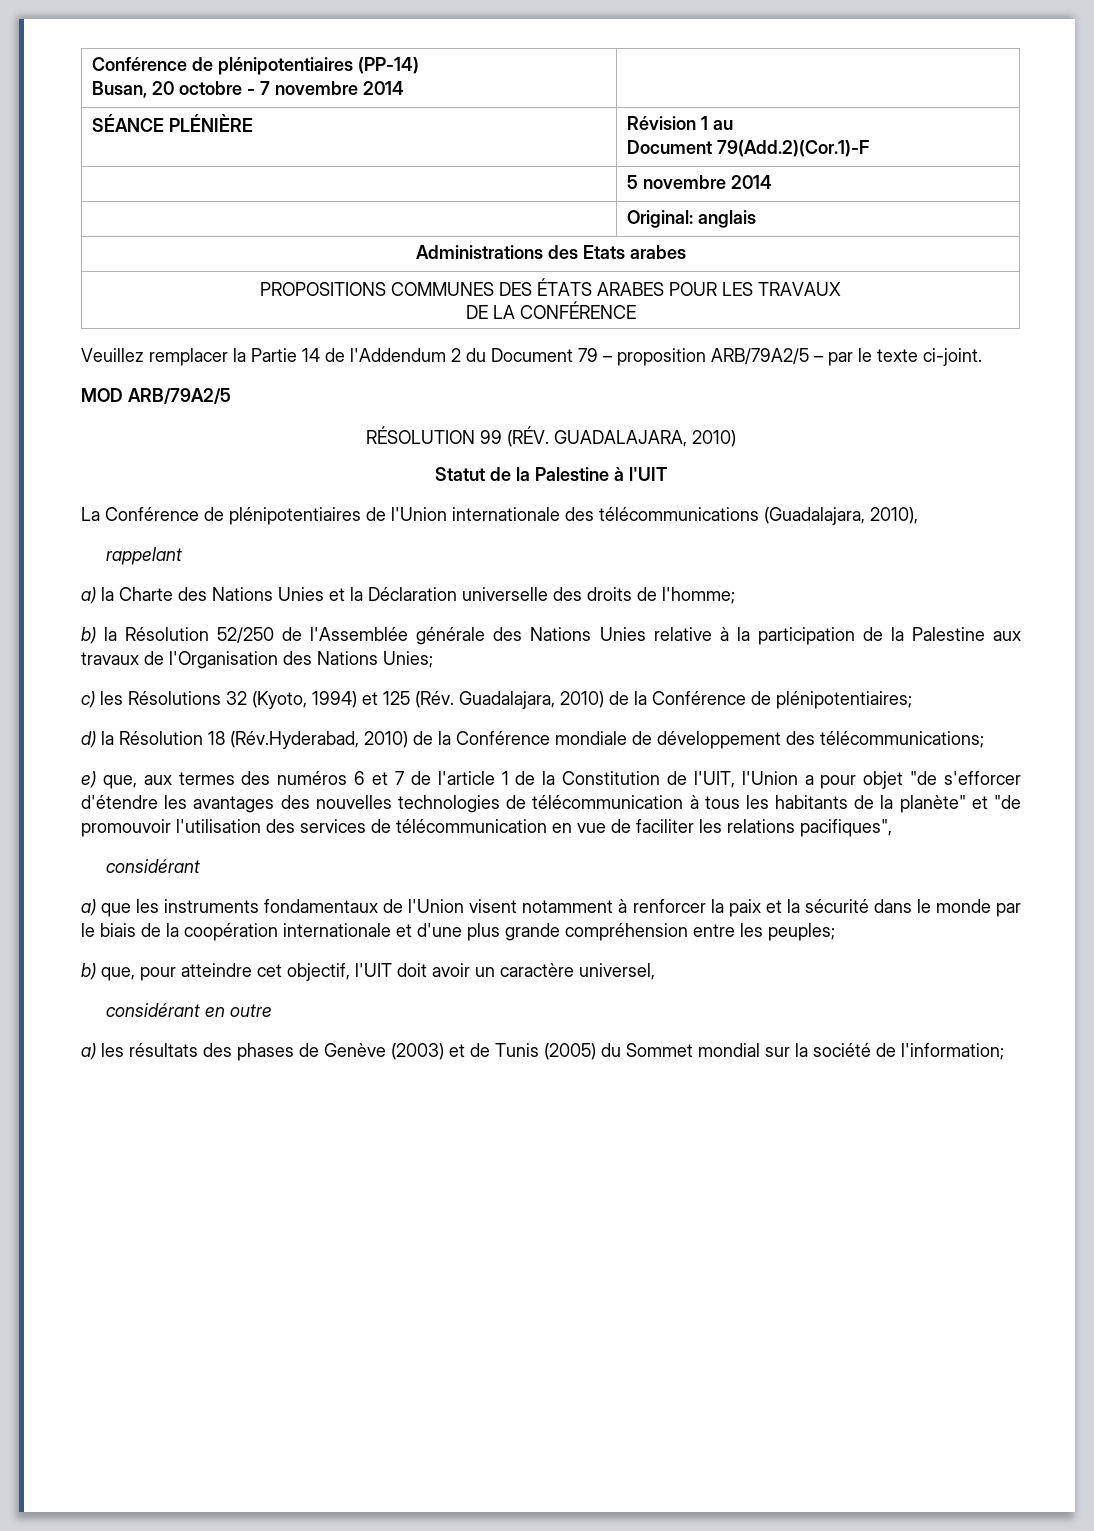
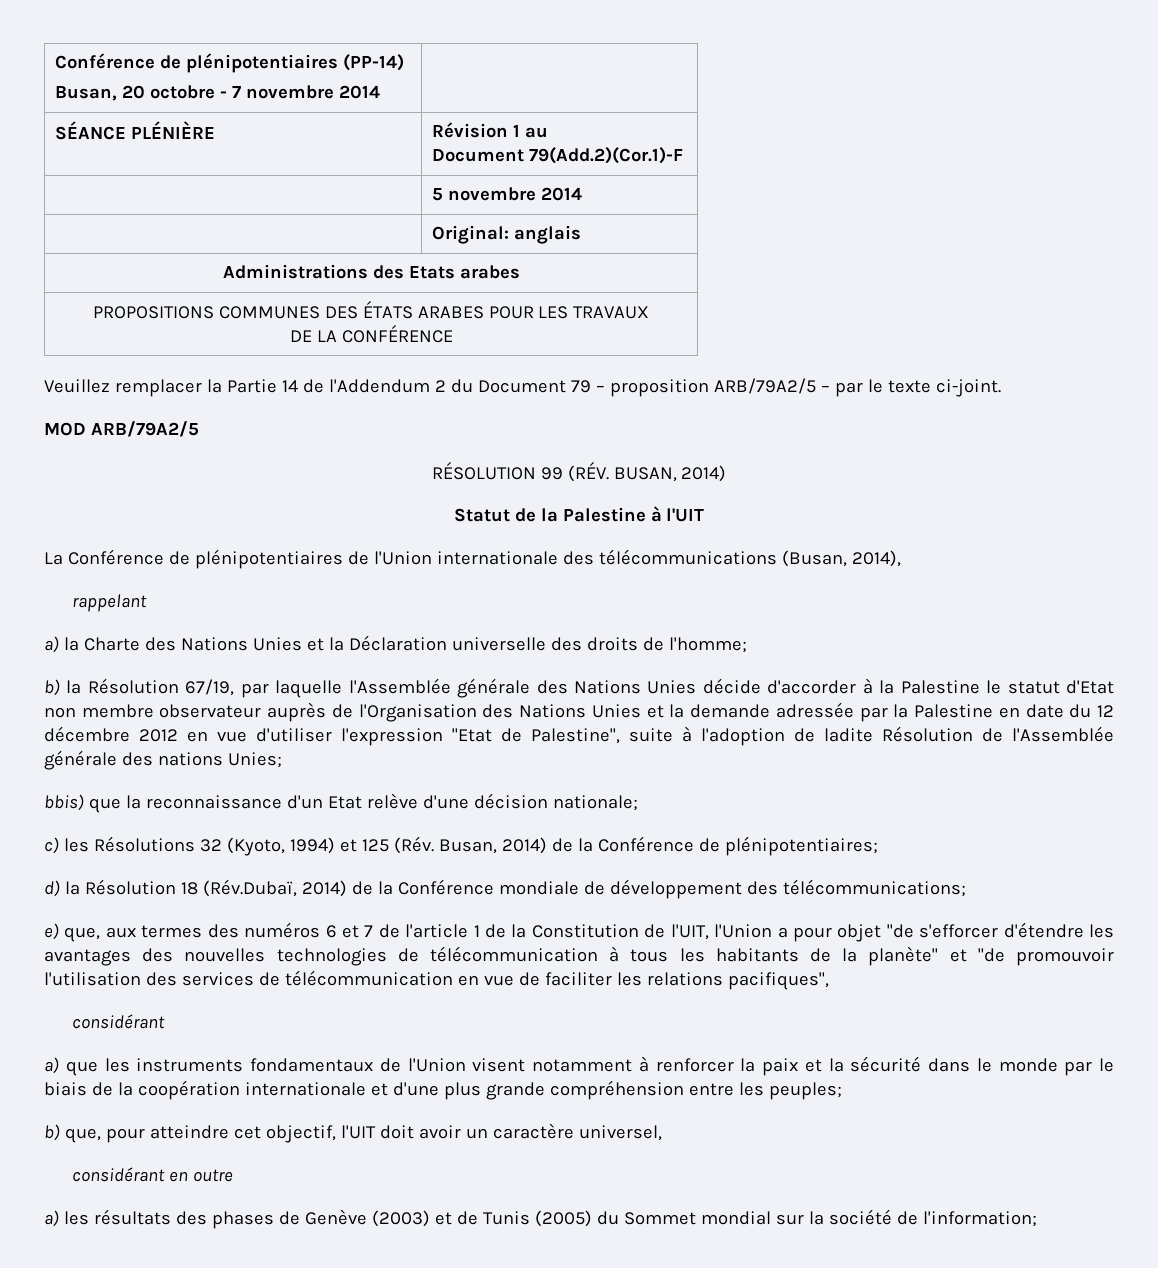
[554,430,736,447] GUADALAJARA, 2010) -> [613,465,727,482] BUSAN, 2014)
[764,507,918,525] (Guadalajara, 2010), -> [781,550,901,567] (Busan, 2014),
[217,627,303,643] 52/250 de -> [185,679,343,698] 67/19, par laquelle
[653,627,1021,645] [81,651,433,669] relative à la participation de la Palestine aux travaux de l'Organisation des Nations Unies; -> [702,678,1114,694] [44,702,1114,722] [44,726,1114,746] [44,750,282,770] [44,793,638,813] décide d'accorder à la Palestine le statut d'Etat non membre observateur auprès de l'Organisation des Nations Unies et la demande adressée par la Palestine en date du 12 décembre 2012 en vue d'utiliser l'expression "Etat de Palestine", suite à l'adoption de ladite Résolution de l'Assemblée générale des nations Unies; // bbis) que la reconnaissance d'un Etat relève d'une décision nationale;
[459,691,604,709] Guadalajara, 2010) -> [438,837,547,854] Busan, 2014)
[230,731,408,749] (Rév.Hyderabad, 2010) -> [202,879,347,897] (Rév.Dubaï, 2014)

